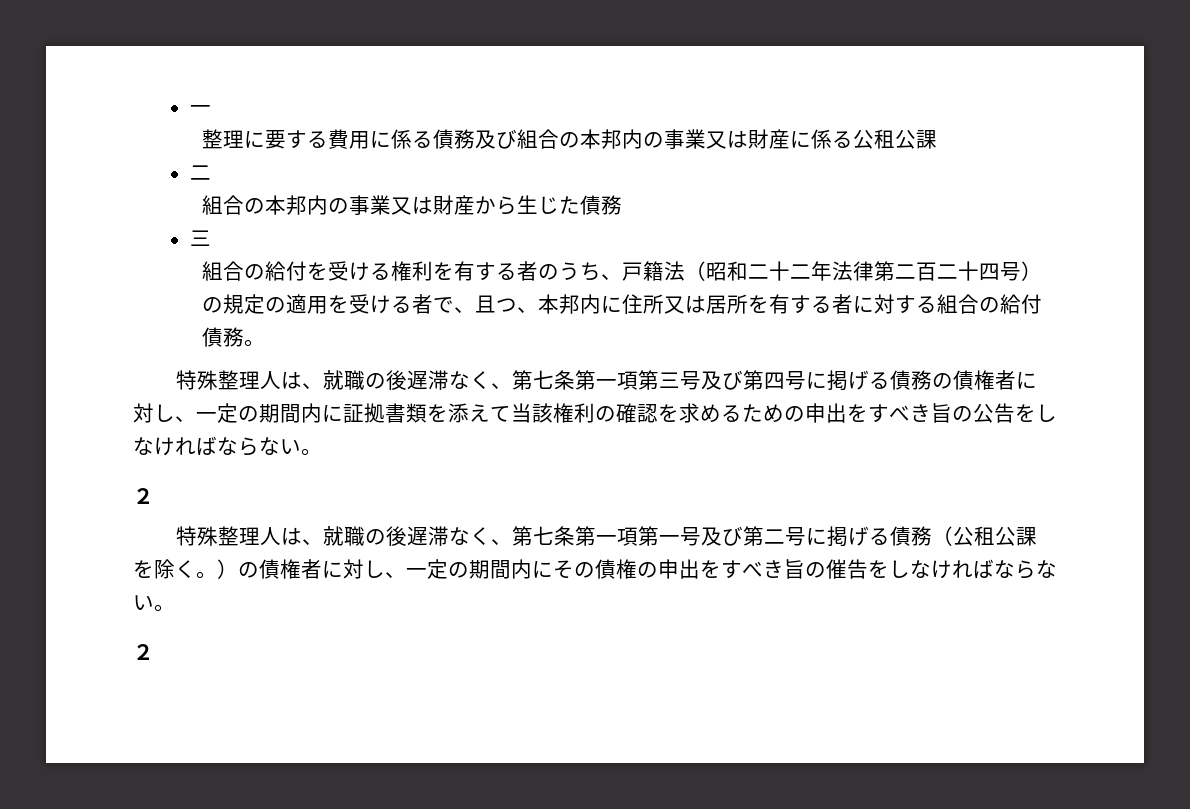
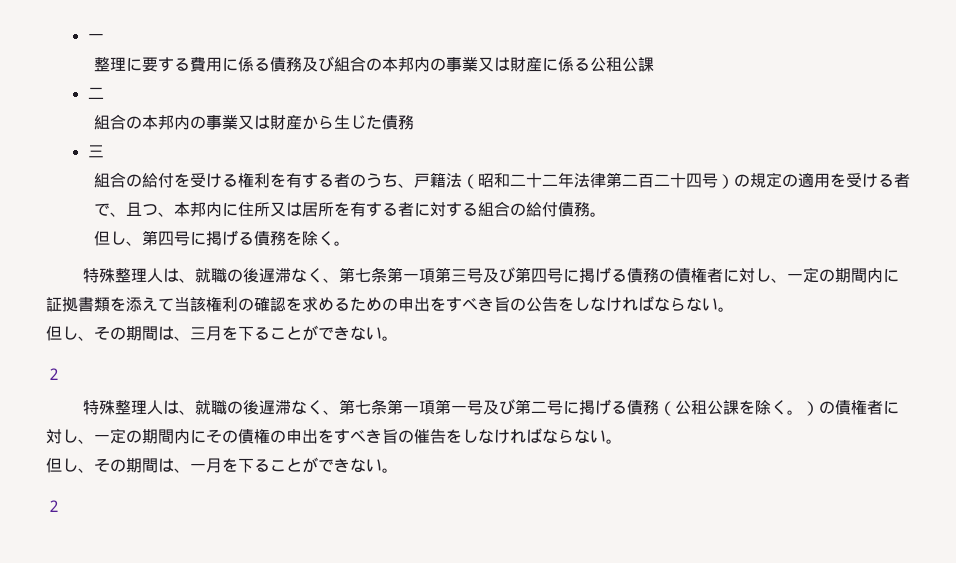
(265, 343) none -> [94,230,351,246] // 但し、第四号に掲げる債務を除く。
(322, 452) none -> [46,325,398,341] // 但し、その期間は、三月を下ることができない。
(175, 608) none -> [46,457,398,473] // 但し、その期間は、一月を下ることができない。

